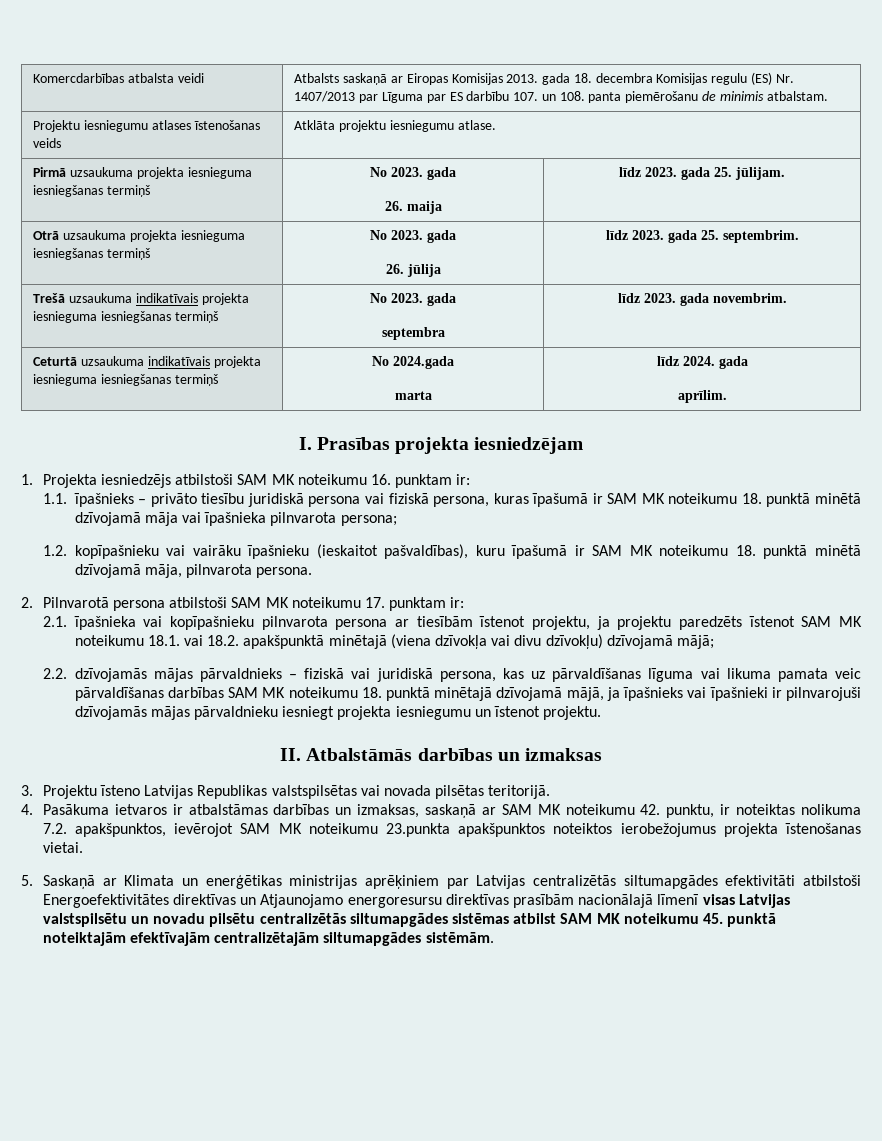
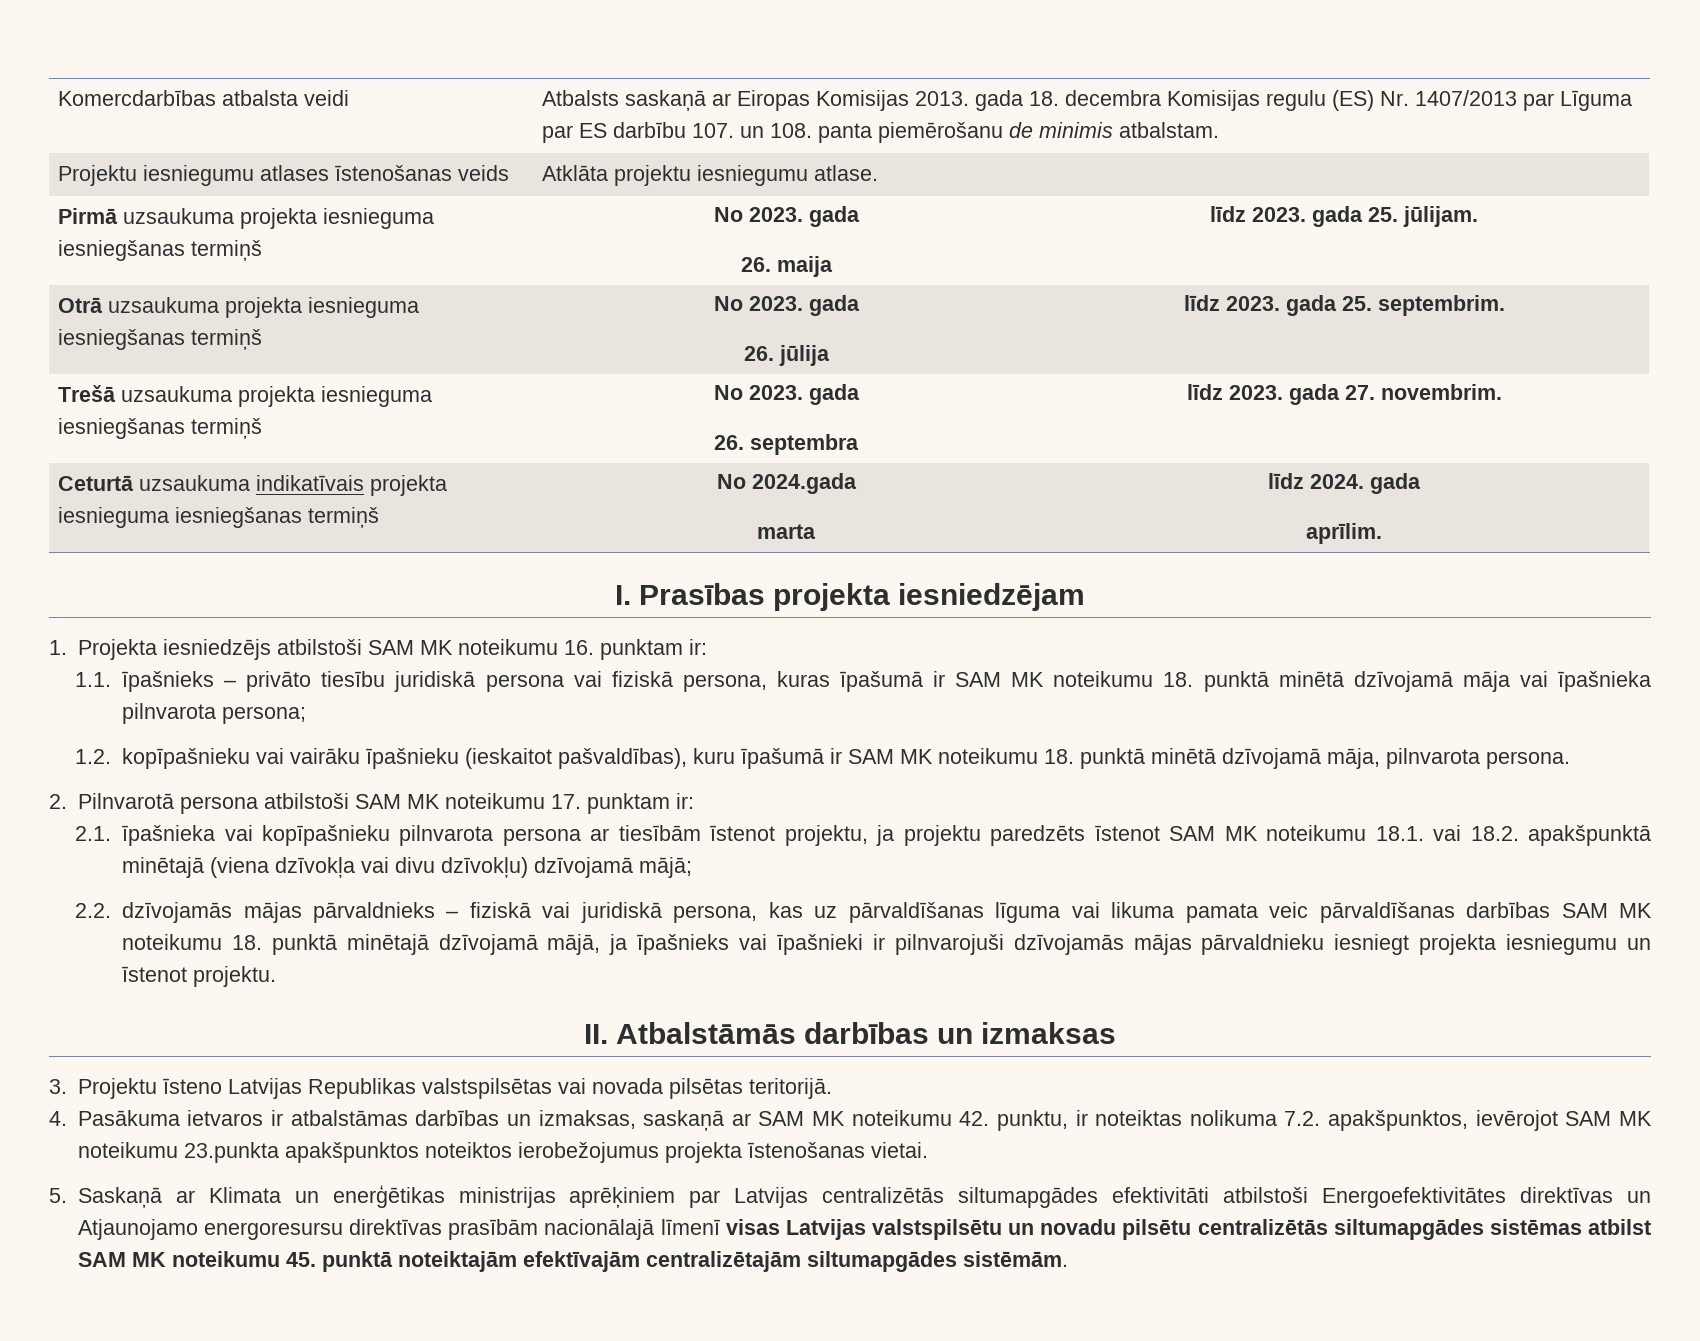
[135,293,249,305] [33,311,218,323] [370,293,456,306] indikatīvais projekta iesnieguma iesniegšanas termiņš | No 2023. gada // -> [237,386,432,407] [57,418,262,439] [713,384,860,405] [714,435,744,450] projekta iesnieguma iesniegšanas termiņš | No 2023. gada // 26.
(709, 299) none -> [1344,385,1375,400] 27.

